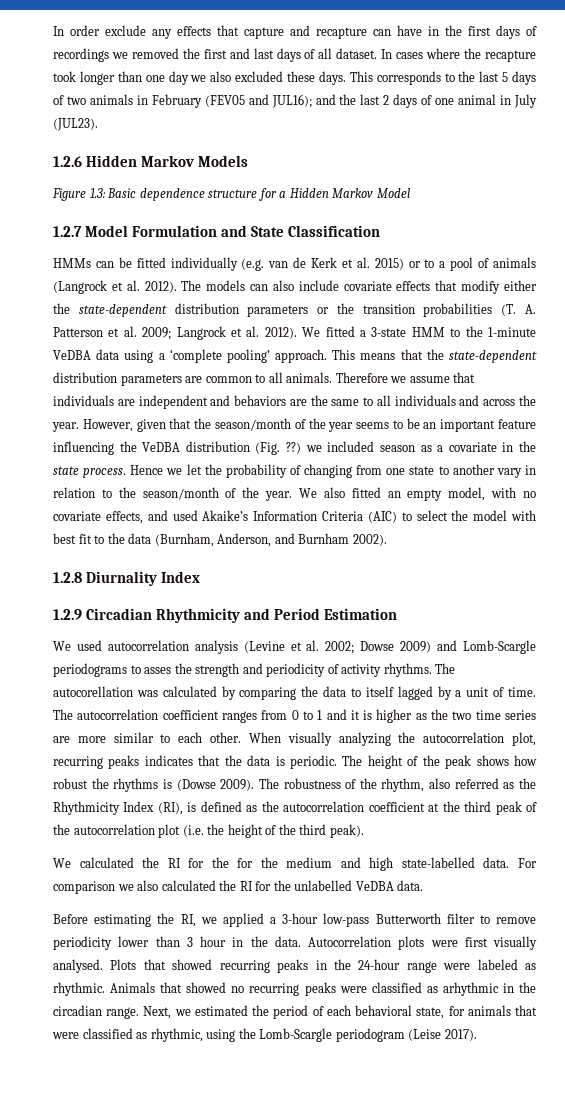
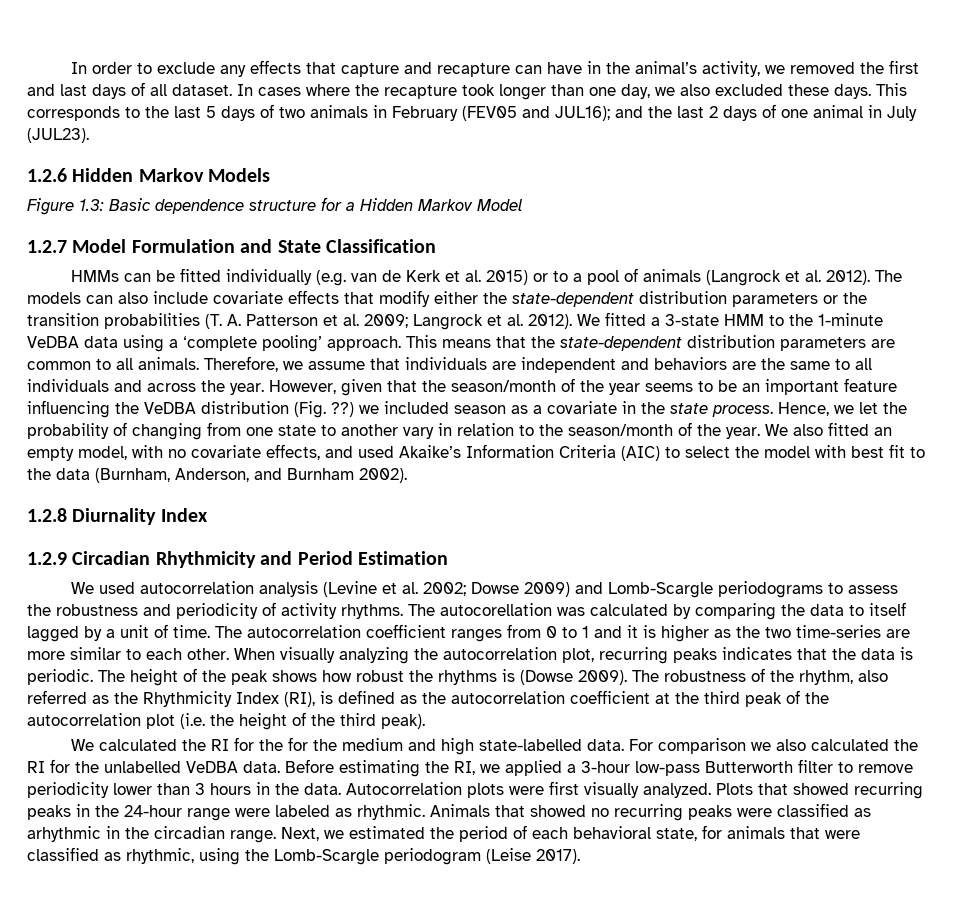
(100, 30) none -> [137,63,153,74] to
[468,25,537,39] [53,48,109,62] first days of recordings -> [635,61,761,77] animal’s activity,
[168,71,189,85] day -> [621,84,650,99] day,
[335,372,388,383] Therefore -> [204,356,278,372] Therefore,
[130,465,164,475] Hence -> [778,402,829,416] Hence,
[144,663,240,677] asses the strength -> [848,585,899,594] [27,604,138,616] assess the robustness
[475,710,536,720] time series -> [796,625,881,638] time-series
(424, 885) // -> (280, 767) none
[200,936,226,947] hour -> [210,783,251,795] hours
[53,959,103,973] analysed. -> [643,783,711,798] analyzed.

